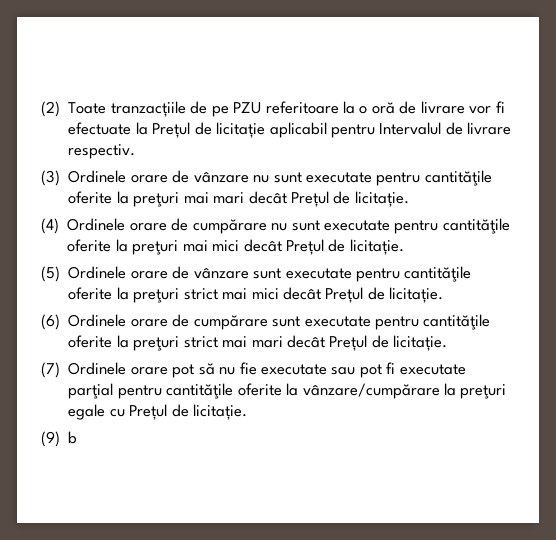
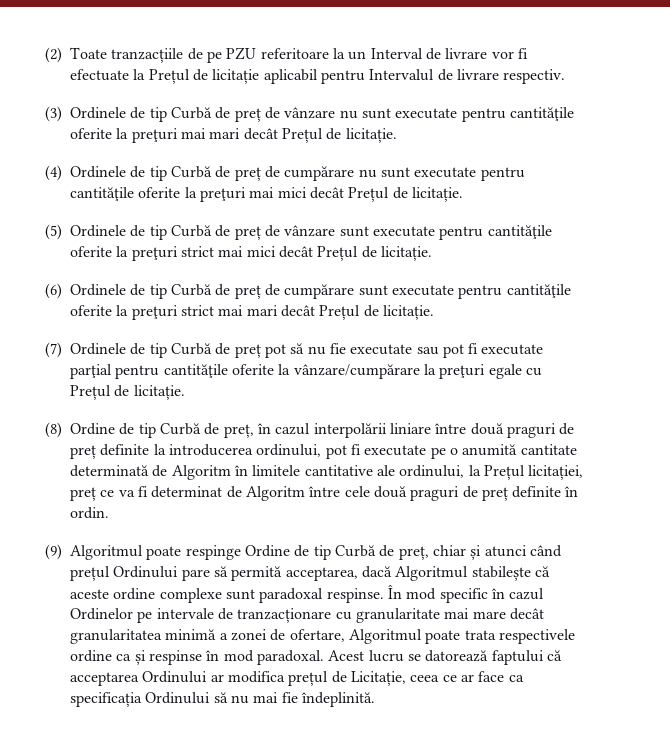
[359,102,395,114] o oră -> [348,48,423,60] un Interval
[130,175,168,183] orare -> [130,107,261,122] de tip Curbă de preț
[129,223,167,231] orare -> [130,166,261,181] de tip Curbă de preț
[130,271,168,279] orare -> [130,225,261,240] de tip Curbă de preț
[130,319,168,327] orare -> [130,284,261,299] de tip Curbă de preț
[130,367,168,375] orare -> [130,343,261,358] de tip Curbă de preț
[41,431,78,447] (9) b -> [45,422,575,438] [70,444,577,459] [70,465,584,480] [70,486,579,501] [70,507,109,519] [45,544,562,560] [70,566,550,581] [70,584,545,603] [70,608,544,623] [70,629,575,644] [70,650,562,665] [70,671,524,686] [70,692,375,707] (8) Ordine de tip Curbă de preț, în cazul interpolării liniare între două praguri de preț definite la introducerea ordinului, pot fi executate pe o anumită cantitate determinată de Algoritm în limitele cantitative ale ordinului, la Prețul licitației, preț ce va fi determinat de Algoritm între cele două praguri de preț definite în ordin. // (9) Algoritmul poate respinge Ordine de tip Curbă de preț, chiar și atunci când prețul Ordinului pare să permită acceptarea, dacă Algoritmul stabilește că aceste ordine complexe sunt paradoxal respinse. În mod specific în cazul Ordinelor pe intervale de tranzacționare cu granularitate mai mare decât granularitatea minimă a zonei de ofertare, Algoritmul poate trata respectivele ordine ca și respinse în mod paradoxal. Acest lucru se datorează faptului că acceptarea Ordinului ar modifica prețul de Licitație, ceea ce ar face ca specificația Ordinului să nu mai fie îndeplinită.

